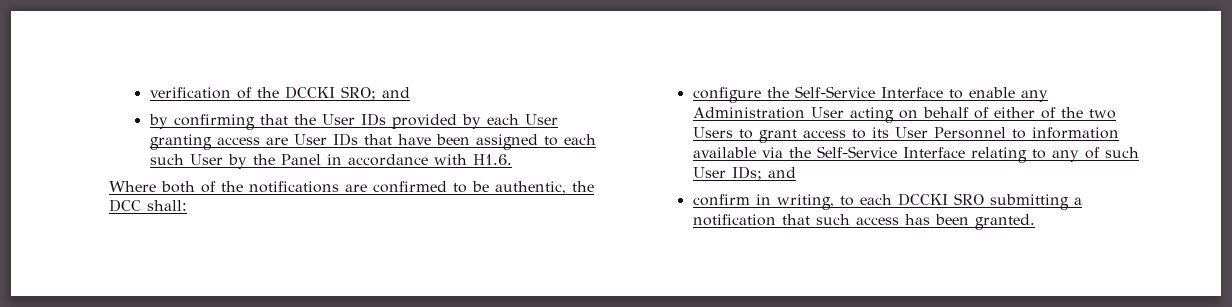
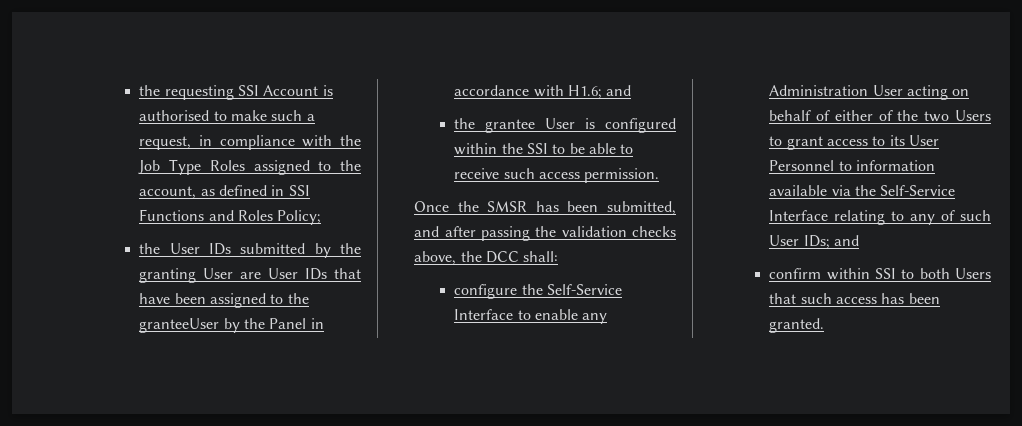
[149,86,410,100] [148,113,558,130] [149,134,260,150] verification of the DCCKI SRO; and // by confirming that the User IDs provided by each User granting access -> [139,85,333,100] [139,110,315,121] [139,135,361,150] [138,159,361,175] [139,185,310,199] [139,209,322,225] [139,243,361,258] [139,268,234,283] the requesting SSI Account is authorised to make such a request, in compliance with the Job Type Roles assigned to the account, as defined in SSI Functions and Roles Policy; // the User IDs submitted by the granting User
[563,134,596,145] [149,154,223,165] each such User -> [287,293,309,304] [139,318,220,333] the granteeUser
[472,154,512,165] [109,181,567,194] H1.6. // Where both of the notifications are confirmed to be authentic, -> [567,85,632,99] [454,118,676,133] [454,143,634,155] [454,168,660,183] [414,201,676,215] [414,226,676,241] [414,251,457,265] H1.6; and // the grantee User is configured within the SSI to be able to receive such access permission. // Once the SMSR has been submitted, and after passing the validation checks above,
[755,193,1082,210] [692,214,776,226] in writing, to each DCCKI SRO submitting a notification -> [826,268,991,280] within SSI to both Users

